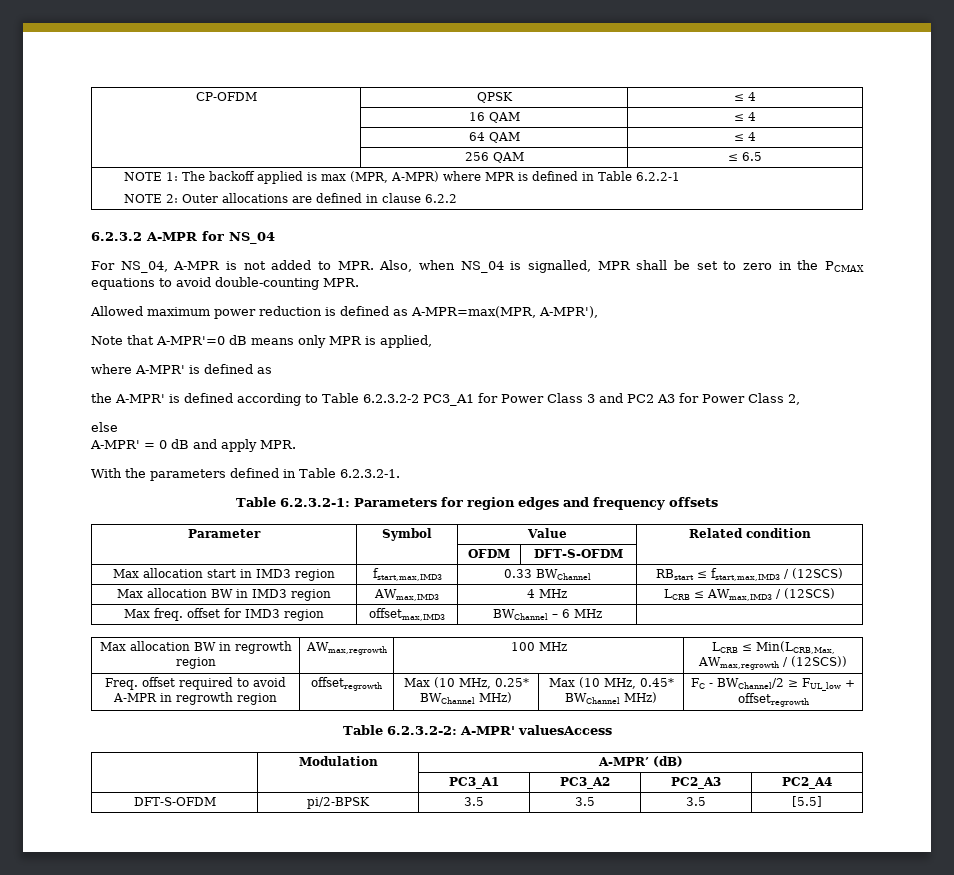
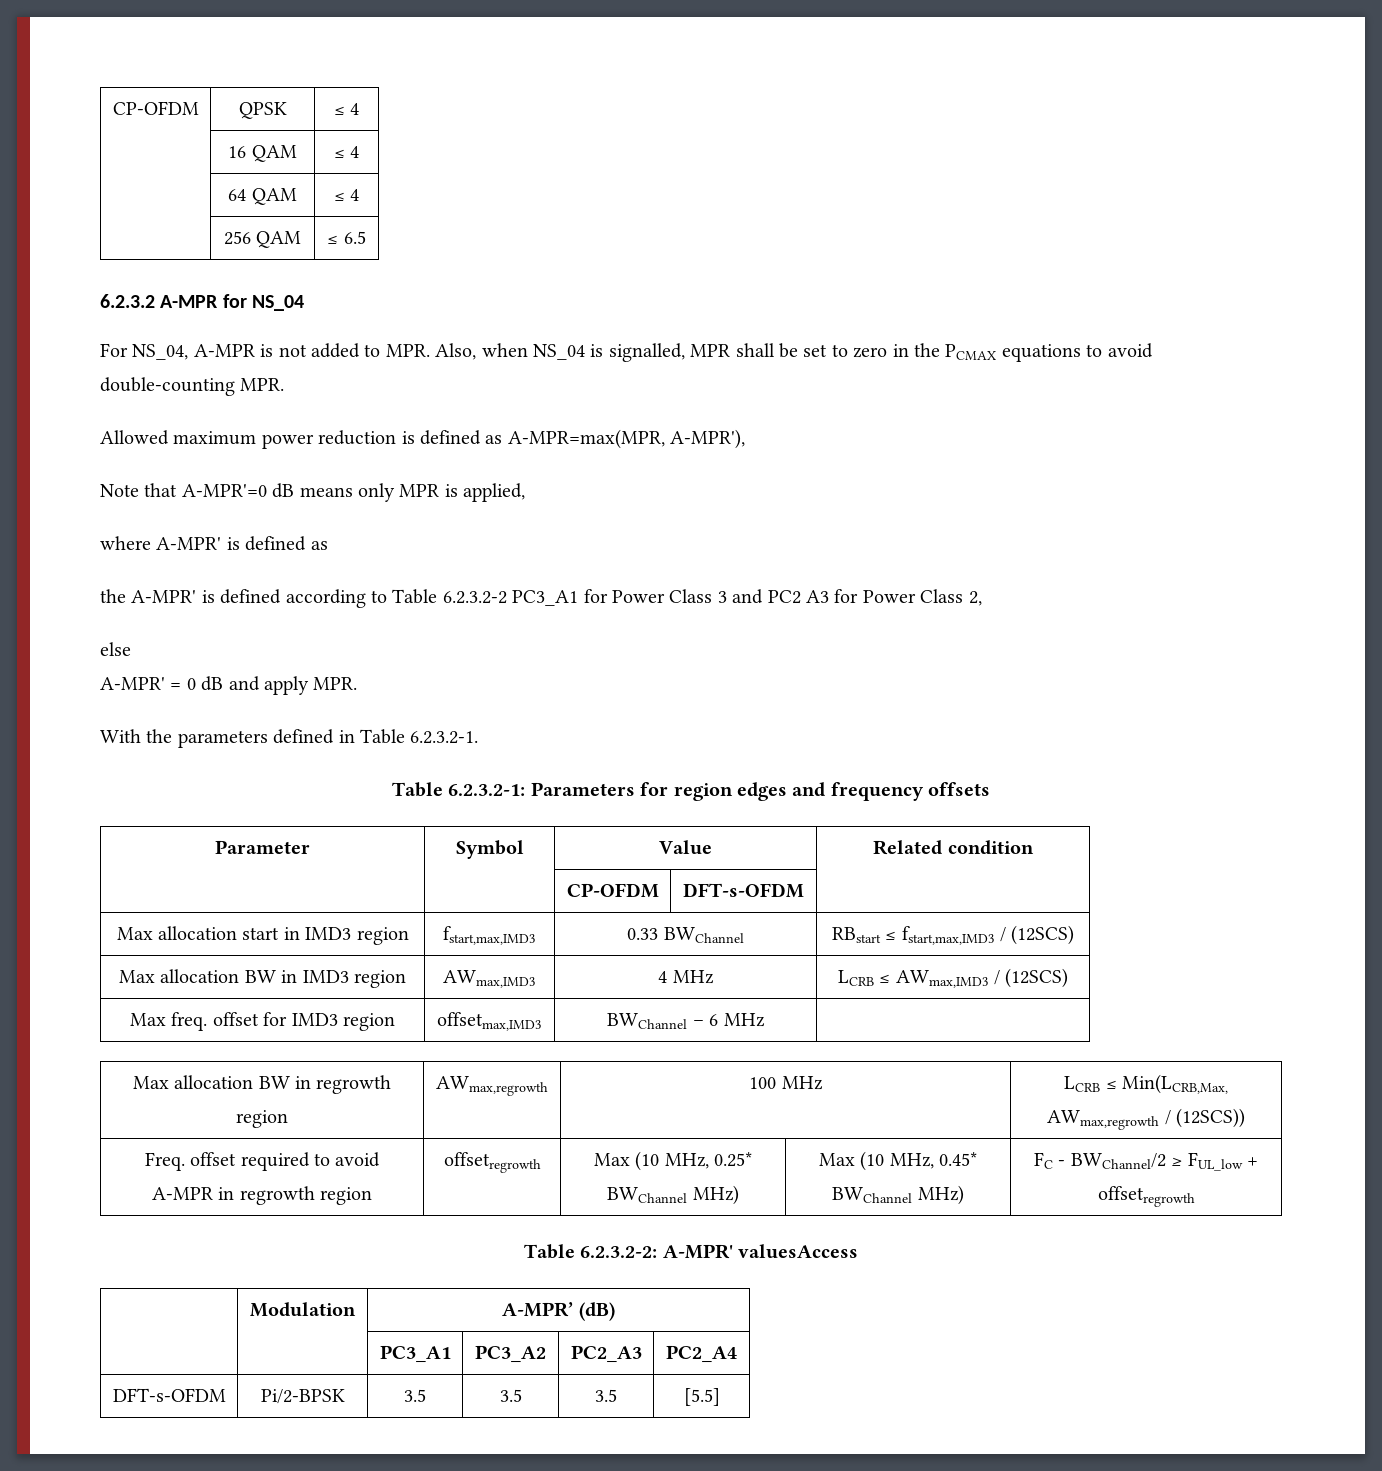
[124,171,681,184] [124,193,458,203] // NOTE 1: The backoff applied is max (MPR, A-MPR) where MPR is defined in Table 6.2.2-1 // NOTE 2: Outer allocations are defined in clause 6.2.2 -> (366, 237) none
[468,549,510,558] [534,549,624,558] OFDM | DFT-S-OFDM -> [566,883,659,898] [683,883,804,898] CP-OFDM | DFT-s-OFDM
[133,797,216,806] [307,797,370,809] DFT-S-OFDM | pi/2-BPSK -> [112,1388,226,1402] [260,1389,345,1404] DFT-s-OFDM | Pi/2-BPSK

